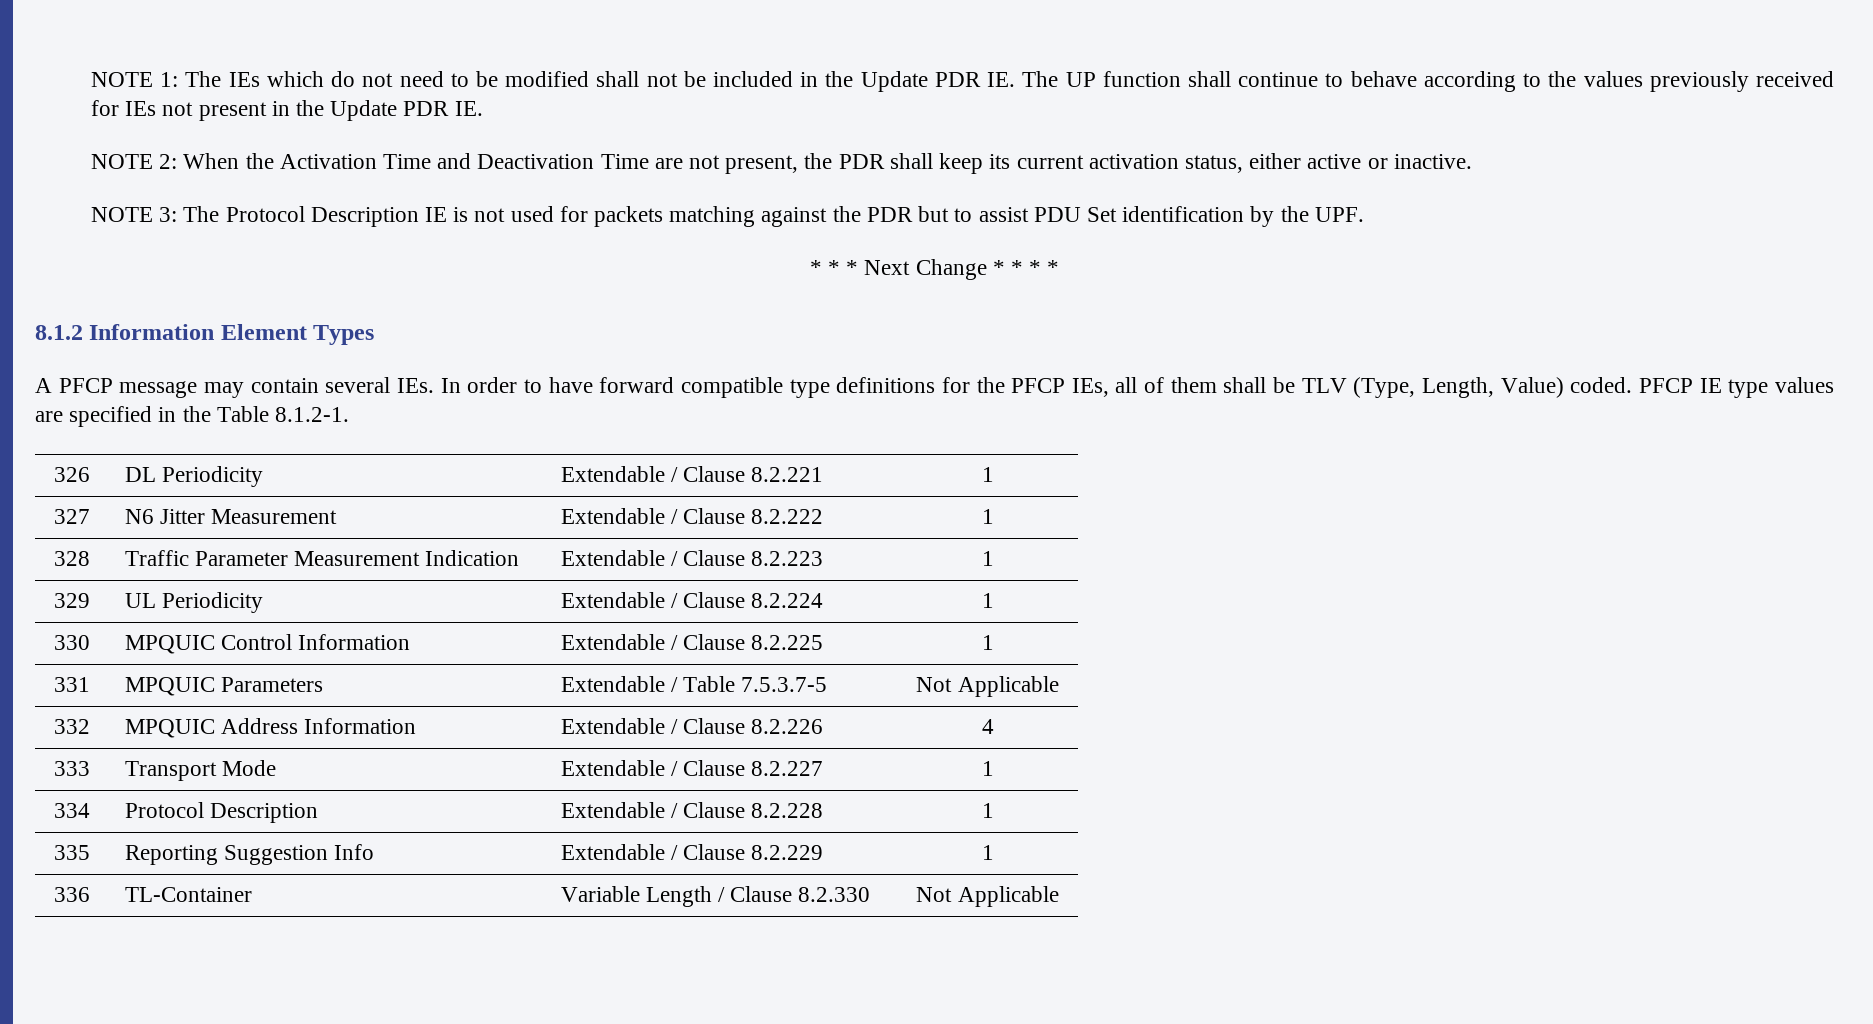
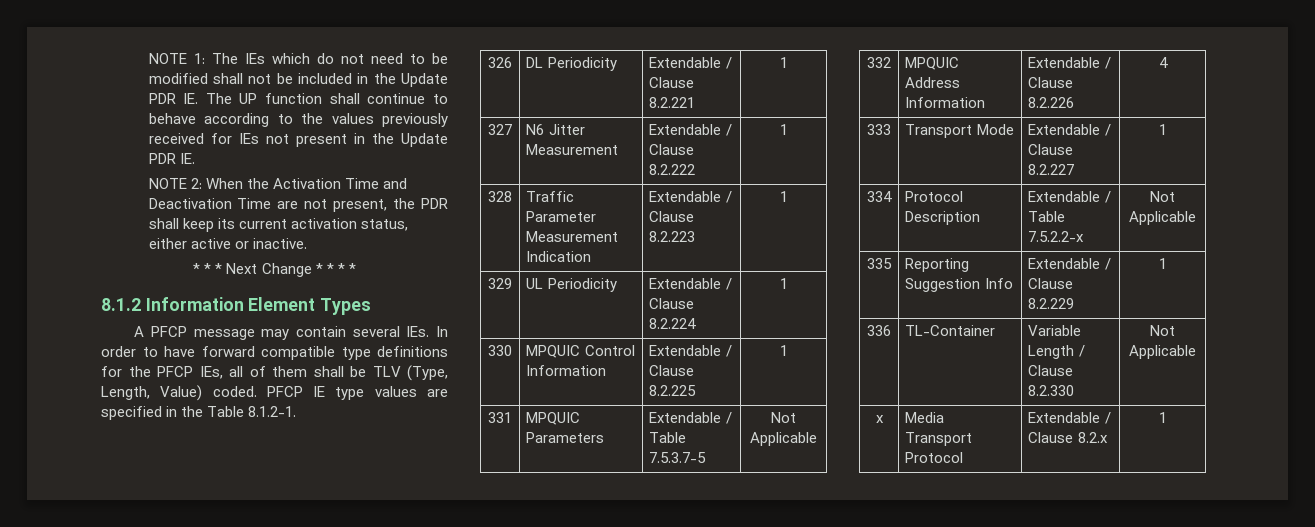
[90,206,1364,227] // NOTE 3: The Protocol Description IE is not used for packets matching against the PDR but to assist PDU Set identification by the UPF. -> (307, 243) none
[683,802,824,818] [981,803,994,818] Clause 8.2.228 | 1 -> [1028,211,1066,222] [1028,231,1085,242] [1150,191,1175,202] [1129,211,1196,225] Table 7.5.2.2-x | Not Applicable
(1059, 896) none -> [875,415,884,423] [905,412,945,423] [905,432,973,446] [905,452,964,463] [1028,412,1111,424] [1028,432,1108,443] [1158,412,1167,423] // x | Media Transport Protocol | Extendable / Clause 8.2.x | 1

